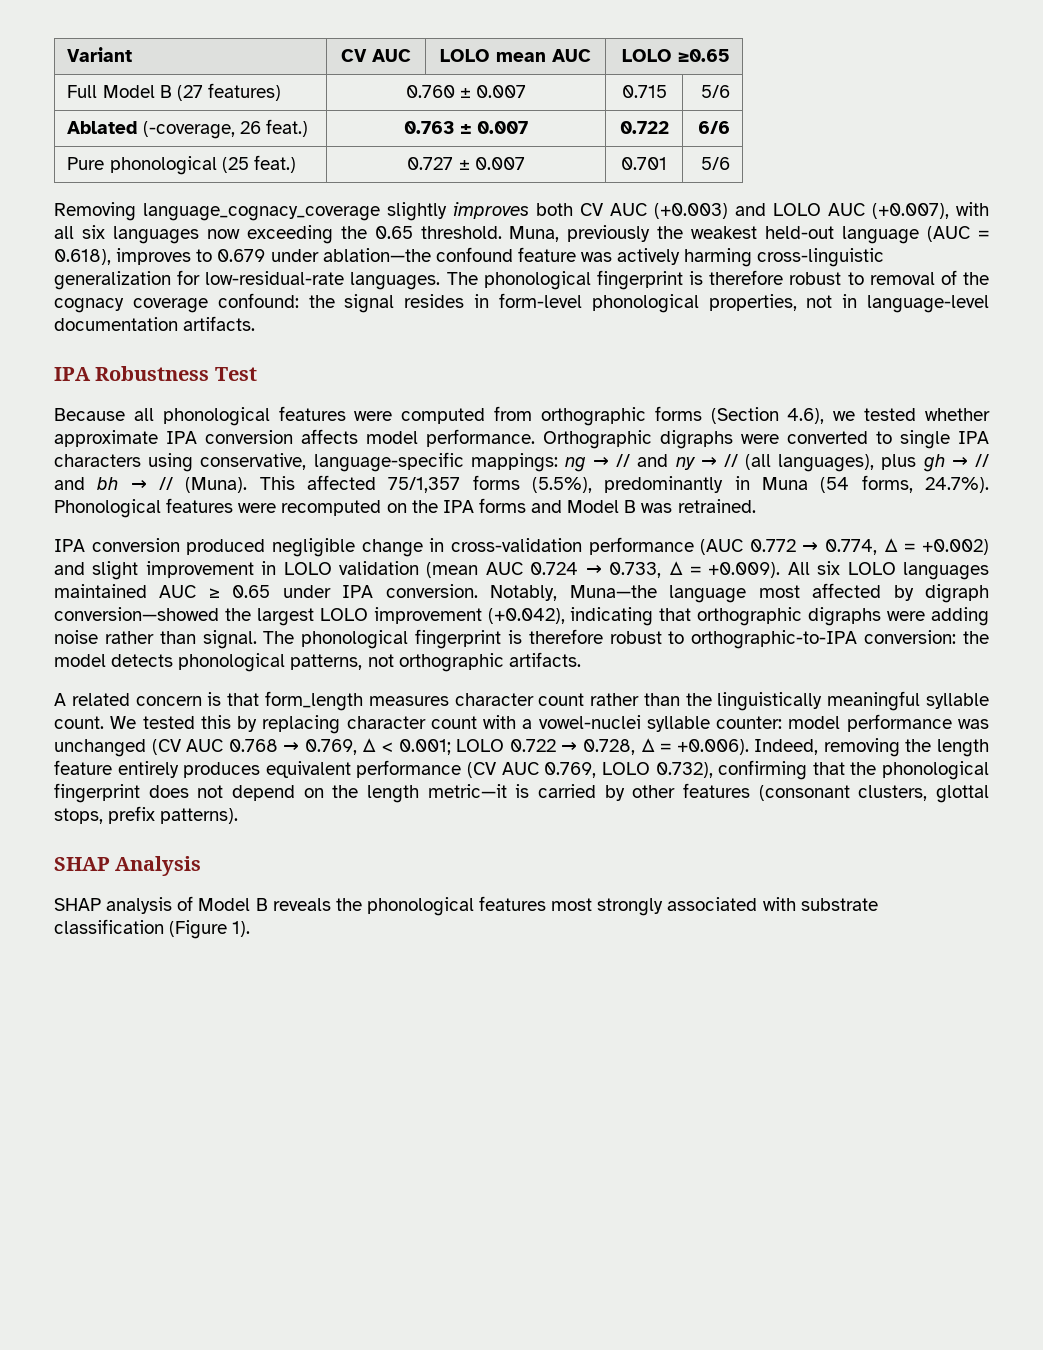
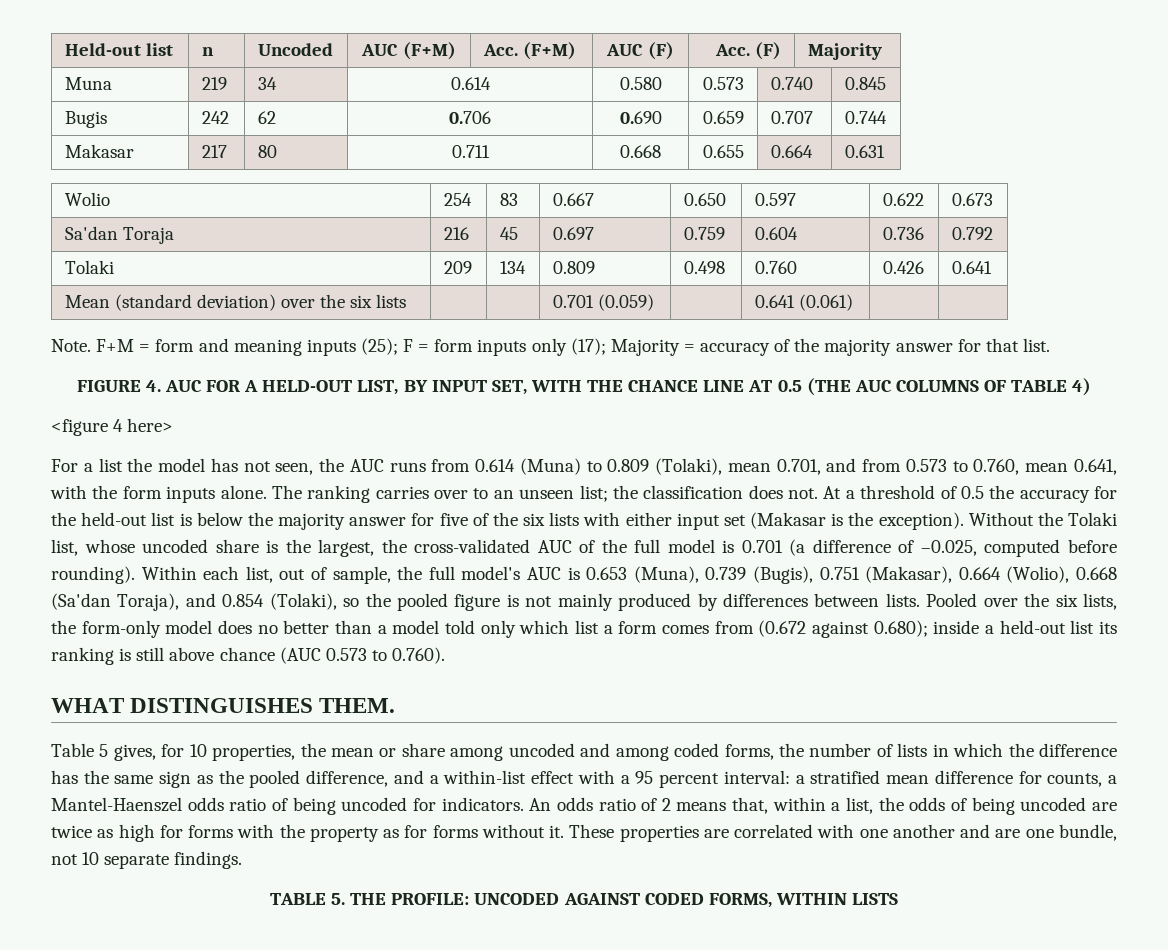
[67,47,133,62] [341,49,411,62] [440,49,591,62] [621,49,730,62] [67,83,281,101] [405,85,527,98] [621,85,667,98] [700,85,730,98] [67,119,308,139] [403,121,529,134] [619,121,669,134] [697,121,730,134] [67,155,296,175] [407,157,525,170] [621,157,667,170] [700,157,730,170] [54,202,989,221] [54,225,989,244] [54,247,885,267] [54,270,990,290] [54,293,990,313] [54,316,256,331] [54,366,257,381] [54,406,990,426] [54,429,989,449] [54,452,989,472] [54,475,990,493] [54,498,756,518] [54,537,989,557] [54,561,989,580] [54,583,989,603] [54,607,989,626] [54,629,989,649] [54,652,581,672] [54,691,990,711] [54,714,989,734] [54,738,989,757] [54,760,990,780] [54,783,989,803] [54,806,239,824] [54,856,202,876] [54,896,878,916] [54,919,251,939] Variant | CV AUC | LOLO mean AUC | LOLO ≥0.65 // Full Model B (27 features) | 0.760 ± 0.007 | 0.715 | 5/6 // Ablated (-coverage, 26 feat.) | 0.763 ± 0.007 | 0.722 | 6/6 // Pure phonological (25 feat.) | 0.727 ± 0.007 | 0.701 | 5/6 // Removing language_cognacy_coverage slightly improves both CV AUC (+0.003) and LOLO AUC (+0.007), with all six languages now exceeding the 0.65 threshold. Muna, previously the weakest held-out language (AUC = 0.618), improves to 0.679 under ablation—the confound feature was actively harming cross-linguistic generalization for low-residual-rate languages. The phonological fingerprint is therefore robust to removal of the cognacy coverage confound: the signal resides in form-level phonological properties, not in language-level documentation artifacts. // IPA Robustness Test // Because all phonological features were computed from orthographic forms (Section 4.6), we tested whether approximate IPA conversion affects model performance. Orthographic digraphs were converted to single IPA characters using conservative, language-specific mappings: ng → // and ny → // (all languages), plus gh → // and bh → // (Muna). This affected 75/1,357 forms (5.5%), predominantly in Muna (54 forms, 24.7%). Phonological features were recomputed on the IPA forms and Model B was retrained. // IPA conversion produced negligible change in cross-validation performance (AUC 0.772 → 0.774, Δ = +0.002) and slight improvement in LOLO validation (mean AUC 0.724 → 0.733, Δ = +0.009). All six LOLO languages maintained AUC ≥ 0.65 under IPA conversion. Notably, Muna—the language most affected by digraph conversion—showed the largest LOLO improvement (+0.042), indicating that orthographic digraphs were adding noise rather than signal. The phonological fingerprint is therefore robust to orthographic-to-IPA conversion: the model detects phonological patterns, not orthographic artifacts. // A related concern is that form_length measures character count rather than the linguistically meaningful syllable count. We tested this by replacing character count with a vowel-nuclei syllable counter: model performance was unchanged (CV AUC 0.768 → 0.769, Δ < 0.001; LOLO 0.722 → 0.728, Δ = +0.006). Indeed, removing the length feature entirely produces equivalent performance (CV AUC 0.769, LOLO 0.732), confirming that the phonological fingerprint does not depend on the length metric—it is carried by other features (consonant clusters, glottal stops, prefix patterns). // SHAP Analysis // SHAP analysis of Model B reveals the phonological features most strongly associated with substrate classification (Figure 1). -> [64,43,173,56] [201,47,214,56] [257,43,333,56] [361,42,456,60] [482,42,576,60] [606,42,674,60] [715,42,782,60] [807,43,882,60] [64,77,112,90] [201,77,227,90] [257,77,277,90] [450,77,491,90] [619,77,662,90] [703,77,745,90] [770,77,813,90] [844,77,886,90] [64,111,107,128] [201,111,229,124] [257,111,276,124] [449,111,491,124] [619,111,662,124] [703,111,745,124] [770,111,813,124] [844,111,887,124] [64,144,134,158] [201,145,227,158] [257,145,277,158] [451,145,490,158] [620,145,661,158] [703,145,745,158] [770,145,813,158] [844,145,885,158] [64,192,110,206] [443,193,472,206] [499,193,518,206] [552,193,594,206] [683,193,726,206] [754,193,796,206] [882,193,924,206] [951,193,993,206] [64,226,174,244] [443,227,469,240] [499,227,518,240] [552,227,594,240] [683,227,725,240] [754,227,798,240] [882,227,924,240] [951,227,993,240] [64,260,114,274] [443,261,472,274] [499,261,526,274] [552,261,595,274] [683,261,725,274] [754,261,797,274] [882,261,924,274] [951,261,992,274] [64,294,407,311] [552,294,654,311] [754,294,853,311] [51,338,1050,356] [76,378,1092,396] [51,418,174,436] [51,458,1117,475] [50,485,1117,503] [51,512,1117,530] [51,539,1117,557] [51,566,1118,584] [51,593,1118,611] [51,620,1117,638] [51,647,446,665] [51,698,396,713] [51,743,1117,761] [51,770,1117,788] [51,797,1118,815] [51,824,1117,842] [51,851,243,869] [269,893,899,908] Held-out list | n | Uncoded | AUC (F+M) | Acc. (F+M) | AUC (F) | Acc. (F) | Majority // Muna | 219 | 34 | 0.614 | 0.580 | 0.573 | 0.740 | 0.845 // Bugis | 242 | 62 | 0.706 | 0.690 | 0.659 | 0.707 | 0.744 // Makasar | 217 | 80 | 0.711 | 0.668 | 0.655 | 0.664 | 0.631 // Wolio | 254 | 83 | 0.667 | 0.650 | 0.597 | 0.622 | 0.673 // Sa'dan Toraja | 216 | 45 | 0.697 | 0.759 | 0.604 | 0.736 | 0.792 // Tolaki | 209 | 134 | 0.809 | 0.498 | 0.760 | 0.426 | 0.641 // Mean (standard deviation) over the six lists | | | 0.701 (0.059) | | 0.641 (0.061) | | // Note. F+M = form and meaning inputs (25); F = form inputs only (17); Majority = accuracy of the majority answer for that list. // FIGURE 4. AUC FOR A HELD-OUT LIST, BY INPUT SET, WITH THE CHANCE LINE AT 0.5 (THE AUC COLUMNS OF TABLE 4) // <figure 4 here> // For a list the model has not seen, the AUC runs from 0.614 (Muna) to 0.809 (Tolaki), mean 0.701, and from 0.573 to 0.760, mean 0.641, with the form inputs alone. The ranking carries over to an unseen list; the classification does not. At a threshold of 0.5 the accuracy for the held-out list is below the majority answer for five of the six lists with either input set (Makasar is the exception). Without the Tolaki list, whose uncoded share is the largest, the cross-validated AUC of the full model is 0.701 (a difference of –0.025, computed before rounding). Within each list, out of sample, the full model's AUC is 0.653 (Muna), 0.739 (Bugis), 0.751 (Makasar), 0.664 (Wolio), 0.668 (Sa'dan Toraja), and 0.854 (Tolaki), so the pooled figure is not mainly produced by differences between lists. Pooled over the six lists, the form-only model does no better than a model told only which list a form comes from (0.672 against 0.680); inside a held-out list its ranking is still above chance (AUC 0.573 to 0.760). // WHAT DISTINGUISHES THEM. // Table 5 gives, for 10 properties, the mean or share among uncoded and among coded forms, the number of lists in which the difference has the same sign as the pooled difference, and a within-list effect with a 95 percent interval: a stratified mean difference for counts, a Mantel-Haenszel odds ratio of being uncoded for indicators. An odds ratio of 2 means that, within a list, the odds of being uncoded are twice as high for forms with the property as for forms without it. These properties are correlated with one another and are one bundle, not 10 separate findings. // TABLE 5. THE PROFILE: UNCODED AGAINST CODED FORMS, WITHIN LISTS

